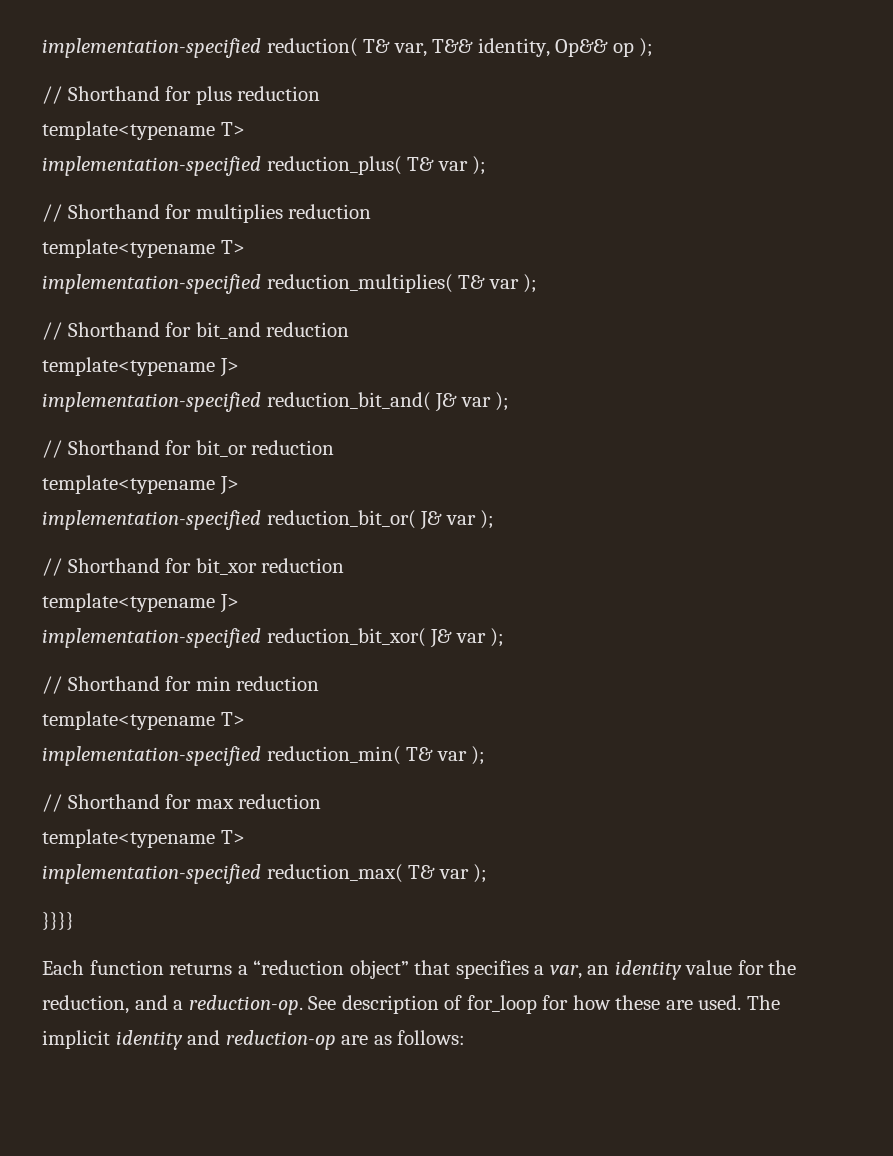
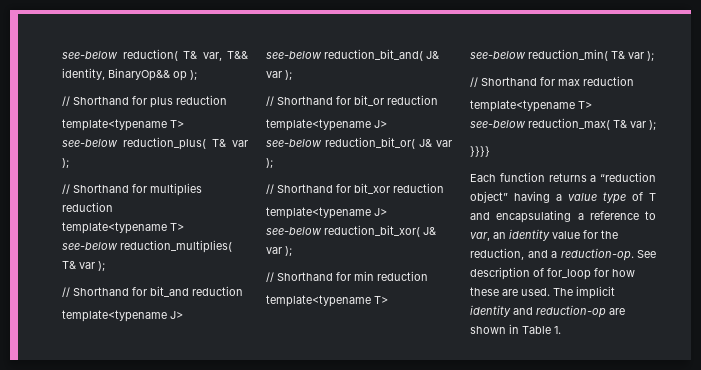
[42,38,261,58] implementation-specified -> [62,51,118,59] see-below
[555,39,609,57] Op&& -> [108,68,170,81] BinaryOp&&
[42,156,261,176] implementation-specified -> [62,139,118,147] see-below
[42,274,261,294] implementation-specified -> [62,242,118,250] see-below
[42,392,261,412] implementation-specified -> [266,51,322,59] see-below
[42,510,261,530] implementation-specified -> [266,139,322,147] see-below
[42,628,261,648] implementation-specified -> [266,227,322,235] see-below
[42,746,261,766] implementation-specified -> [470,51,526,59] see-below
[42,864,261,884] implementation-specified -> [470,120,526,128] see-below
[414,960,545,979] that specifies a -> [514,191,656,204] [470,210,656,223] having a value type of T and encapsulating a reference to
[373,1030,466,1045] as follows: -> [470,324,561,334] shown in Table 1.

